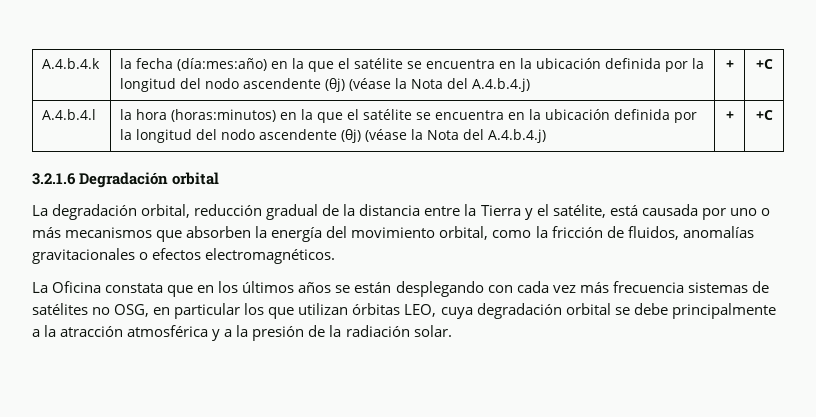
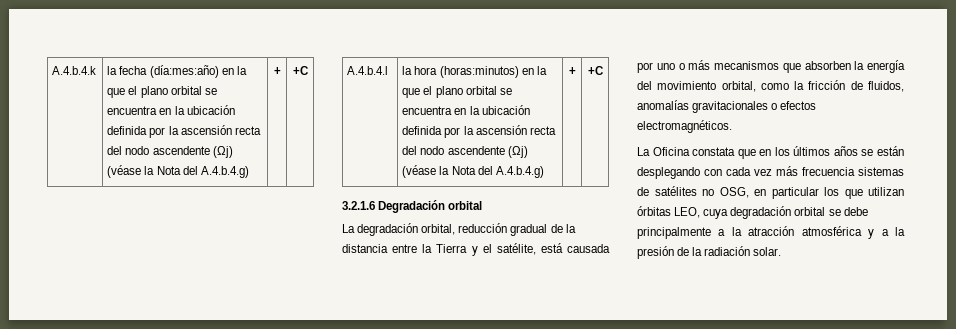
[354,58,705,72] [120,78,531,92] satélite se encuentra en la ubicación definida por la longitud del nodo ascendente (θj) (véase la Nota del A.4.b.4.j) -> [140,86,217,98] [107,105,235,115] [107,125,261,138] [107,146,233,158] [107,165,249,178] plano orbital se encuentra en la ubicación definida por la ascensión recta del nodo ascendente (Ωj) (véase la Nota del A.4.b.4.g)
[363,109,698,123] [120,129,547,143] satélite se encuentra en la ubicación definida por la longitud del nodo ascendente (θj) (véase la Nota del A.4.b.4.j) -> [435,86,512,98] [402,105,530,115] [402,125,556,138] [402,146,528,158] [402,165,544,178] plano orbital se encuentra en la ubicación definida por la ascensión recta del nodo ascendente (Ωj) (véase la Nota del A.4.b.4.g)

